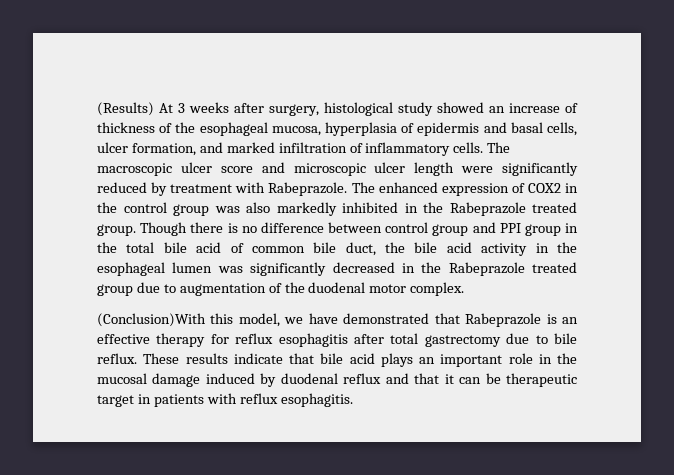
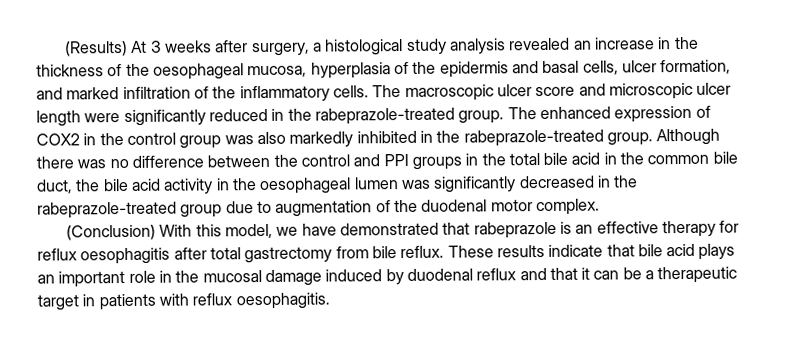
(319, 110) none -> [313,42,323,52] a
[437,102,578,113] showed an increase of -> [450,36,699,55] analysis revealed an increase in the
[199,122,268,136] esophageal -> [152,63,244,80] oesophageal
(415, 128) none -> [412,61,437,74] the
(363, 148) none -> [212,86,237,99] the
[151,182,348,196] by treatment with Rabeprazole. -> [271,107,505,125] in the rabeprazole-treated group.
[449,202,577,216] [97,222,238,236] Rabeprazole treated group. Though there is -> [463,128,721,147] [36,156,107,169] rabeprazole-treated group. Although there was
[385,222,469,236] control group -> [273,154,350,167] the control
[524,224,561,236] group -> [411,156,462,170] groups
[230,243,244,253] of -> [603,152,645,165] in the
[97,262,165,276] esophageal -> [260,177,352,195] oesophageal
[448,262,577,276] Rabeprazole treated -> [37,201,177,219] rabeprazole-treated
[97,313,206,327] (Conclusion)With -> [66,224,193,241] (Conclusion) With
[465,313,542,327] Rabeprazole -> [473,221,557,239] rabeprazole
[278,333,348,347] esophagitis -> [80,247,171,265] oesophagitis
[506,333,548,344] due to -> [335,246,369,259] from
(501, 378) none -> [645,270,655,280] a
[280,393,353,407] esophagitis. -> [235,292,330,310] oesophagitis.

